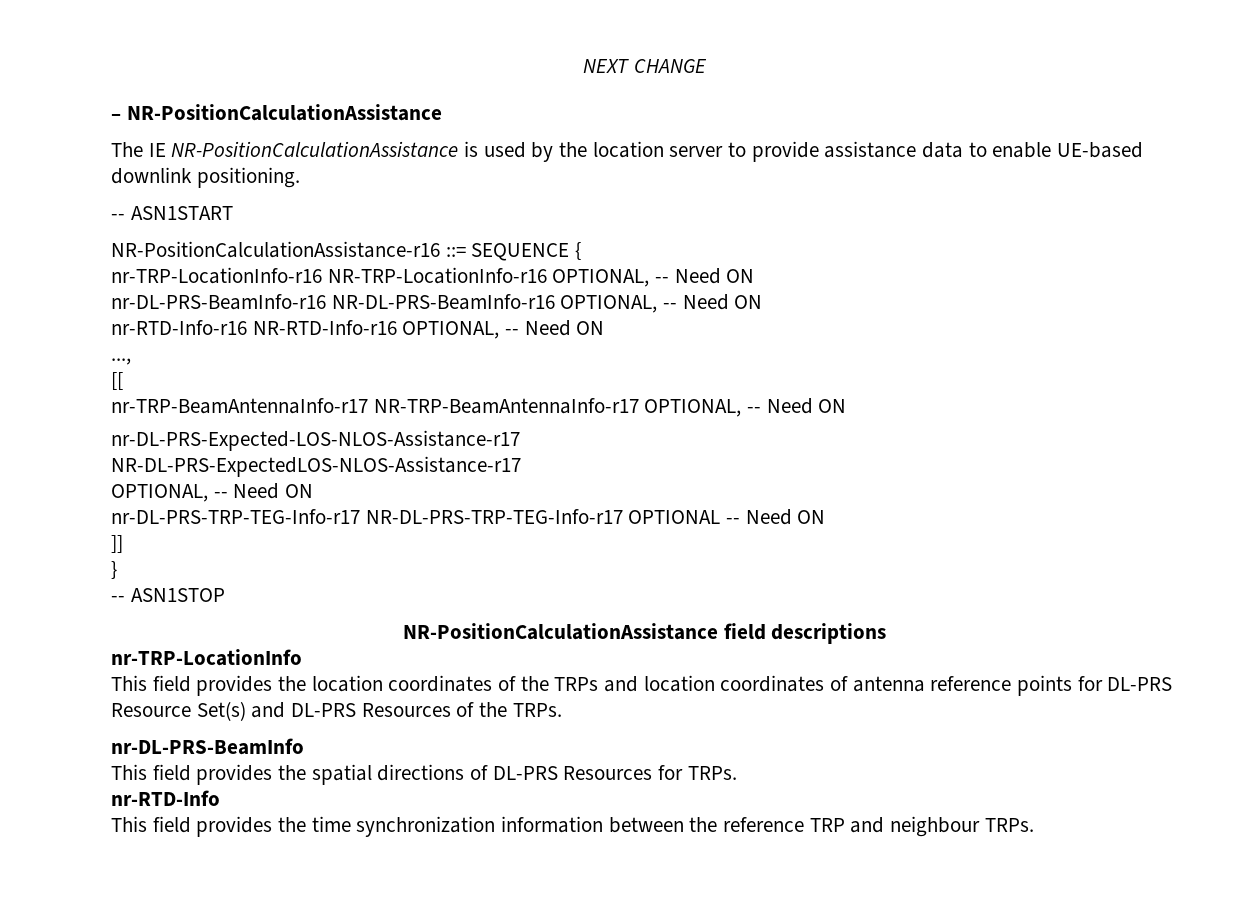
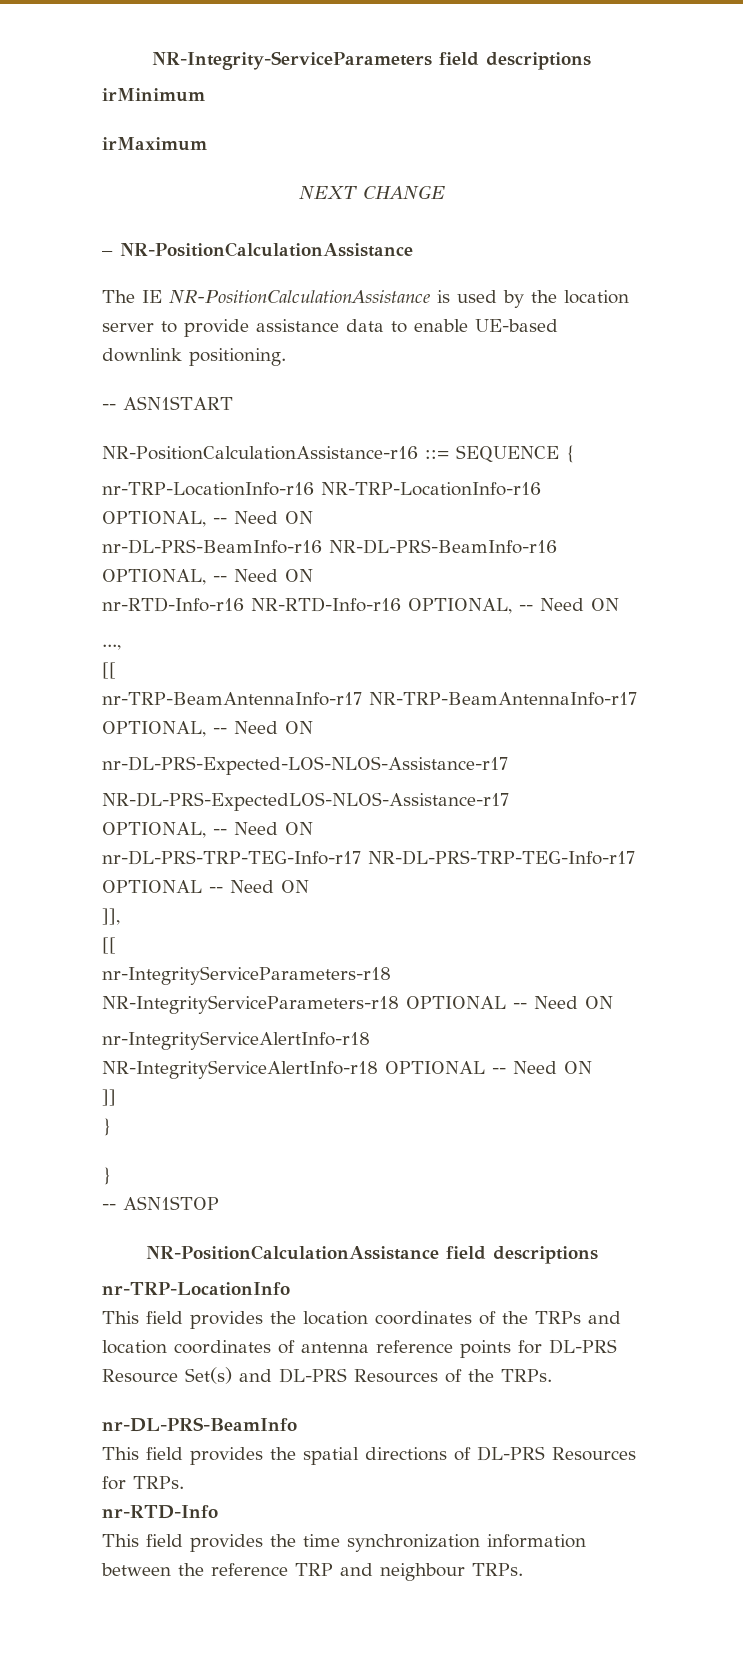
(583, 66) none -> [152,51,591,70] [102,88,205,102] [102,137,207,151] NR-Integrity-ServiceParameters field descriptions // irMinimum // irMaximum //
(826, 517) none -> [102,908,120,925] [102,937,116,954] [102,966,391,985] [102,995,613,1014] [102,1031,370,1050] [102,1060,592,1079] // ]], // [[ // nr-IntegrityServiceParameters-r18 NR-IntegrityServiceParameters-r18 OPTIONAL -- Need ON // nr-IntegrityServiceAlertInfo-r18 NR-IntegrityServiceAlertInfo-r18 OPTIONAL -- Need ON
(117, 570) none -> [102,1167,112,1185] // }

